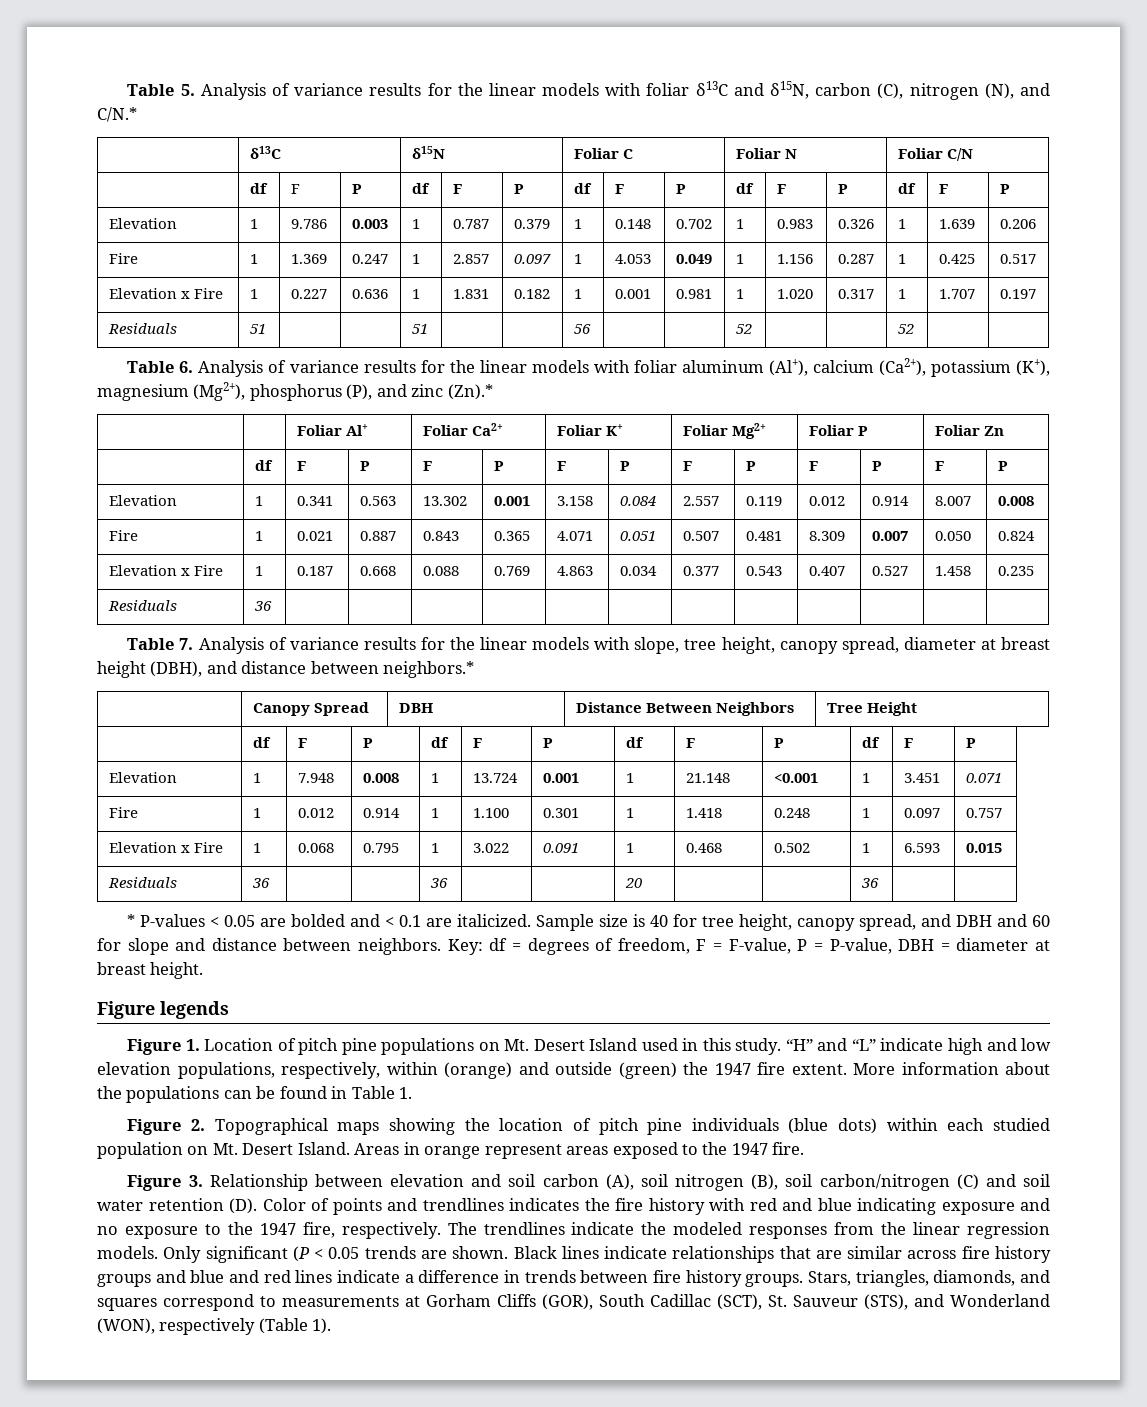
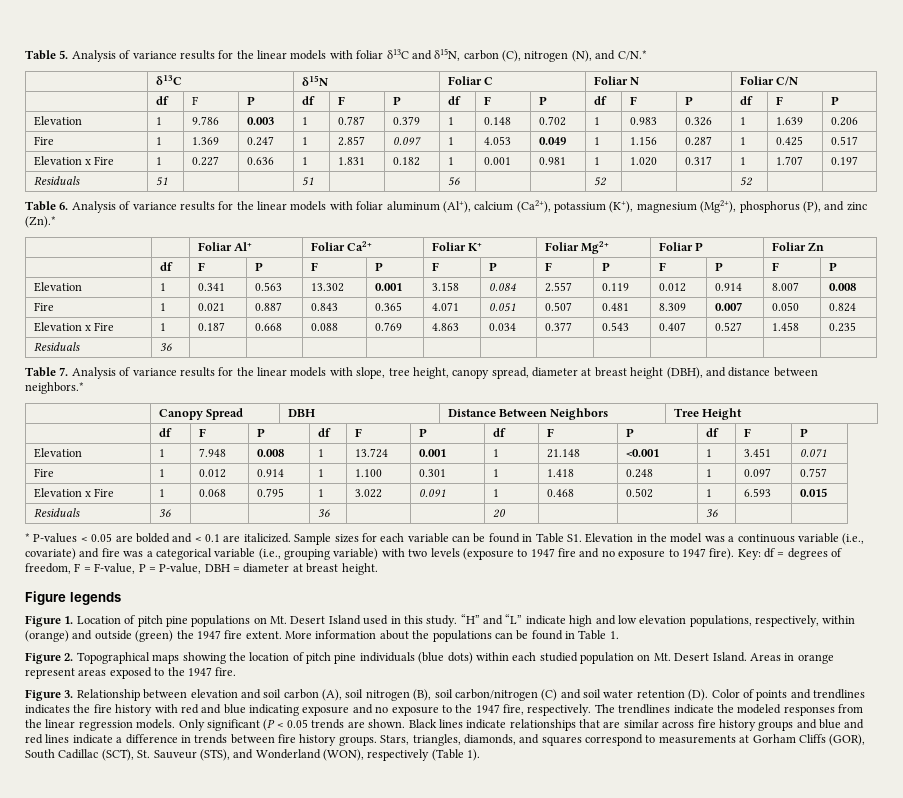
[599,914,1051,931] [97,938,442,955] size is 40 for tree height, canopy spread, and DBH and 60 for slope and distance between neighbors. -> [334,533,865,545] [25,548,735,560] sizes for each variable can be found in Table S1. Elevation in the model was a continuous variable (i.e., covariate) and fire was a categorical variable (i.e., grouping variable) with two levels (exposure to 1947 fire and no exposure to 1947 fire).

